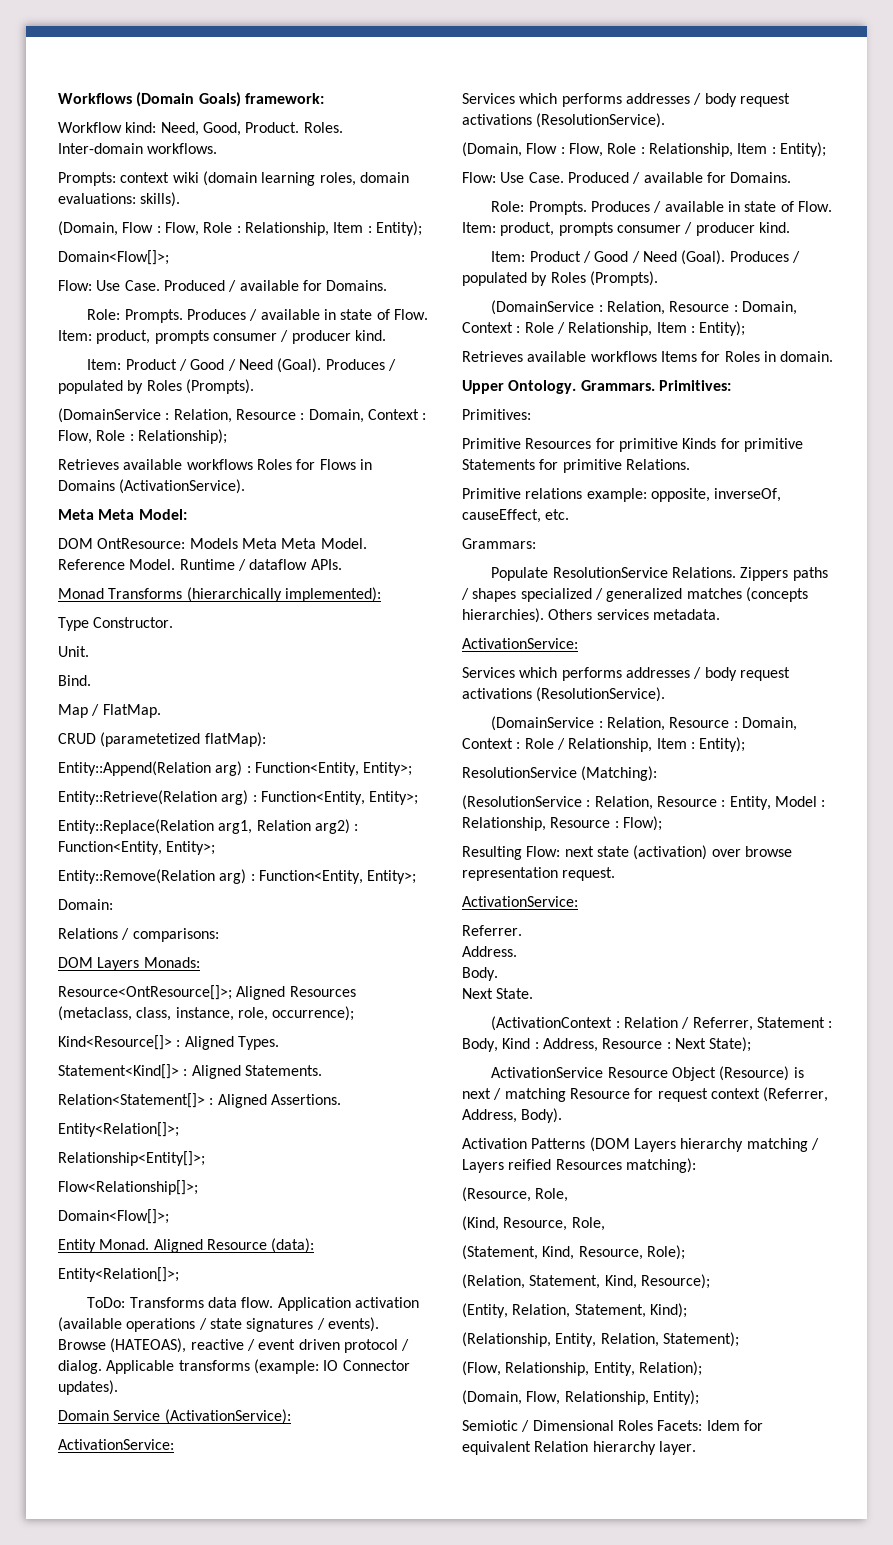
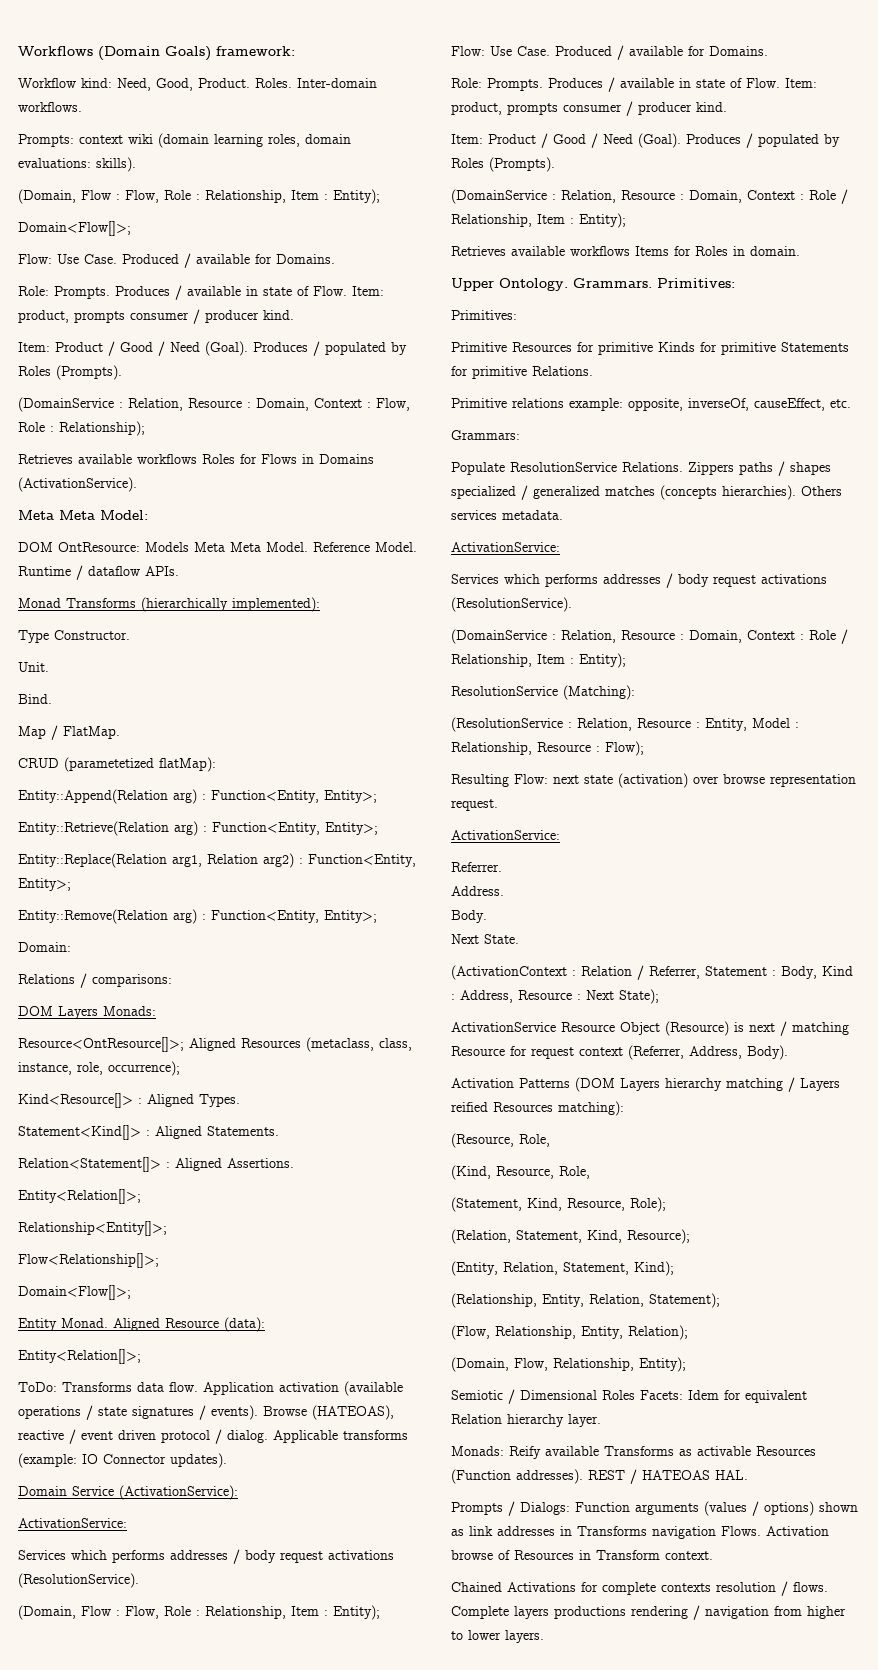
(696, 1448) none -> [451,1446,816,1459] [451,1469,748,1484] [451,1501,858,1516] [451,1526,829,1539] [451,1550,713,1560] [451,1581,828,1596] [451,1605,846,1620] [451,1630,544,1643] // Monads: Reify available Transforms as activable Resources (Function addresses). REST / HATEOAS HAL. // Prompts / Dialogs: Function arguments (values / options) shown as link addresses in Transforms navigation Flows. Activation browse of Resources in Transform context. // Chained Activations for complete contexts resolution / flows. Complete layers productions rendering / navigation from higher to lower layers.

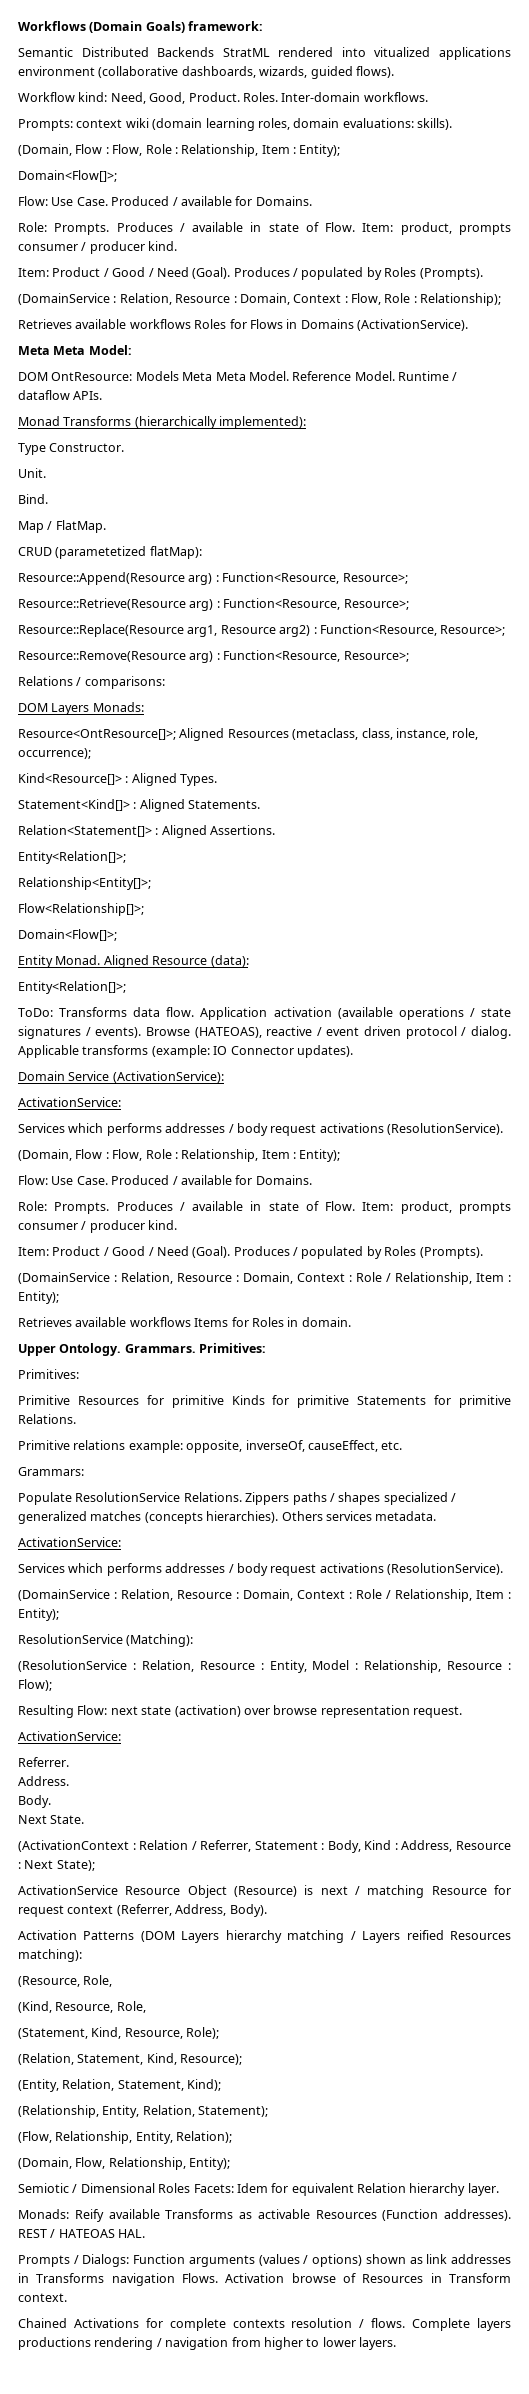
(295, 51) none -> [18,47,511,60] [18,66,394,79] // Semantic Distributed Backends StratML rendered into vitualized applications environment (collaborative dashboards, wizards, guided flows).
[18,789,377,804] [18,821,378,836] [18,853,416,868] [18,878,71,891] [18,909,377,924] [18,942,71,952] Entity::Append(Relation arg) : Function<Entity, Entity>; // Entity::Retrieve(Relation arg) : Function<Entity, Entity>; // Entity::Replace(Relation arg1, Relation arg2) : Function<Entity, Entity>; // Entity::Remove(Relation arg) : Function<Entity, Entity>; // Domain: -> [18,572,408,585] [18,598,409,611] [18,624,506,637] [18,650,409,663] Resource::Append(Resource arg) : Function<Resource, Resource>; // Resource::Retrieve(Resource arg) : Function<Resource, Resource>; // Resource::Replace(Resource arg1, Resource arg2) : Function<Resource, Resource>; // Resource::Remove(Resource arg) : Function<Resource, Resource>;

